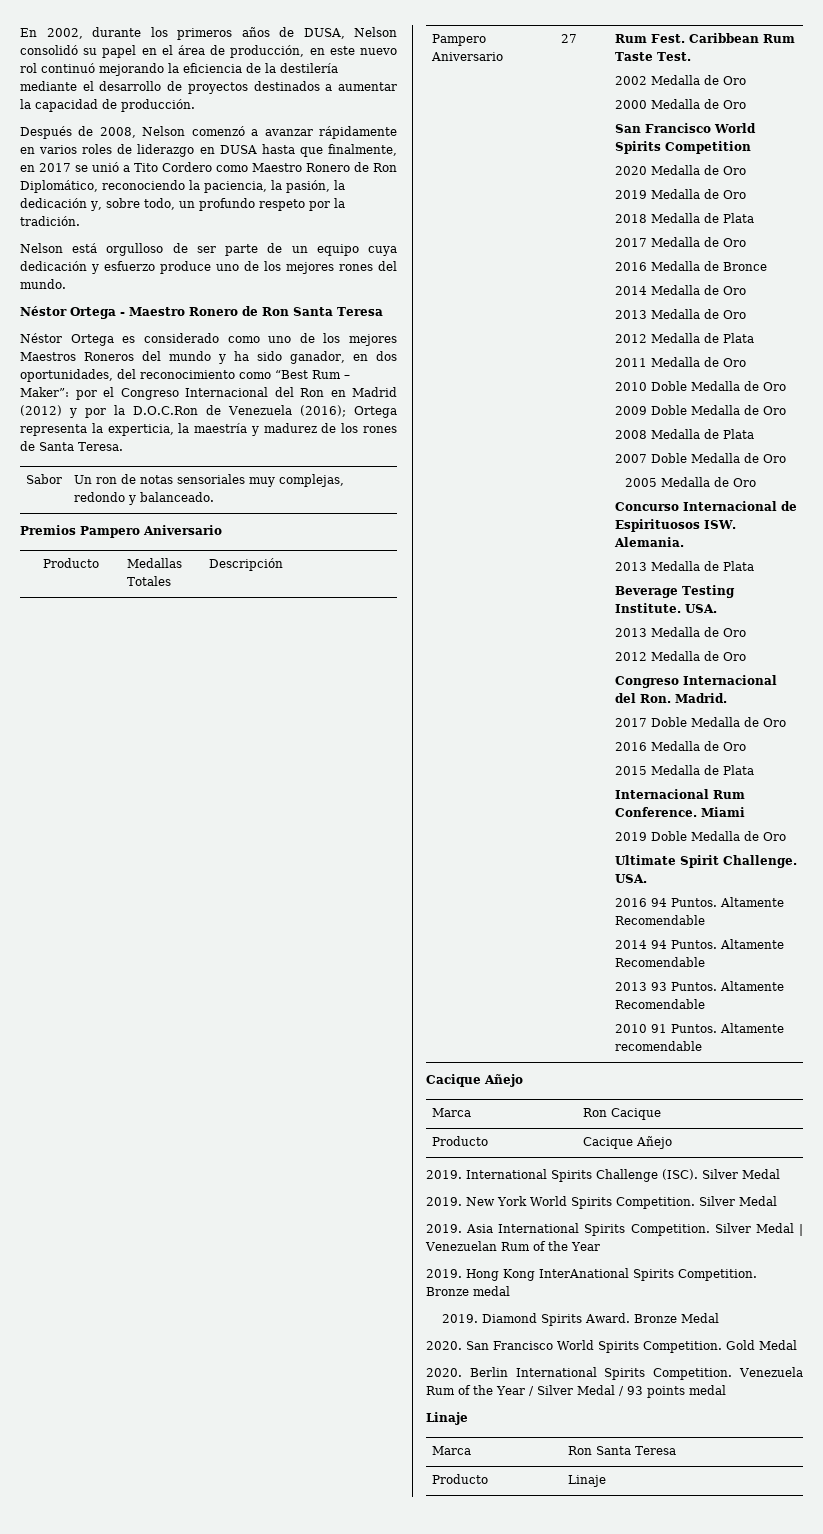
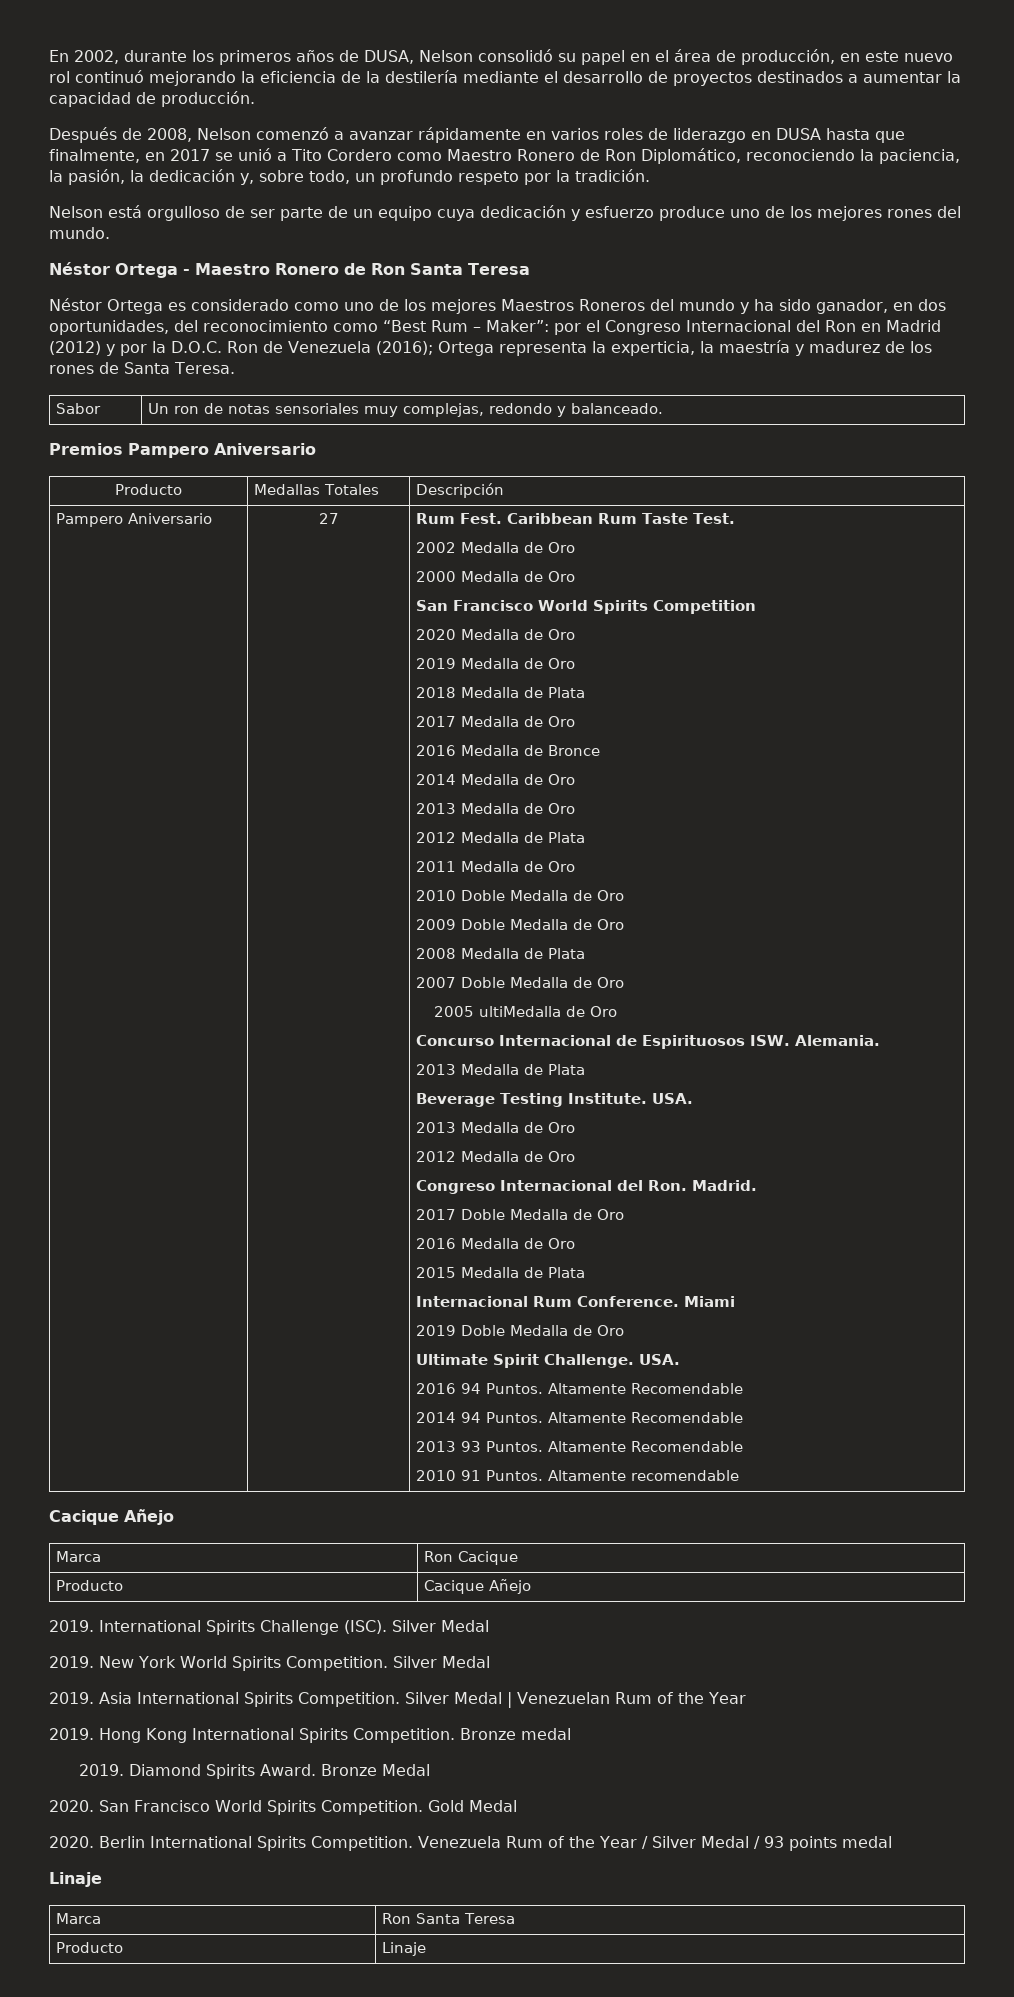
[133,406,199,415] D.O.C.Ron -> [171,341,258,353] D.O.C. Ron
[660,477,710,487] Medalla -> [479,1006,562,1017] ultiMedalla
[539,1268,629,1278] InterAnational -> [191,1728,294,1740] International

